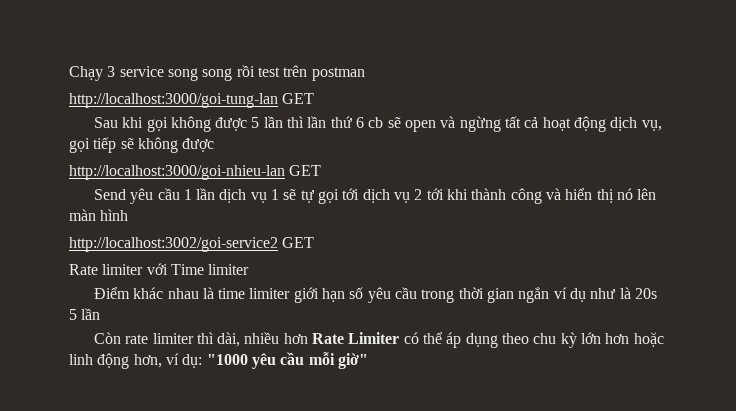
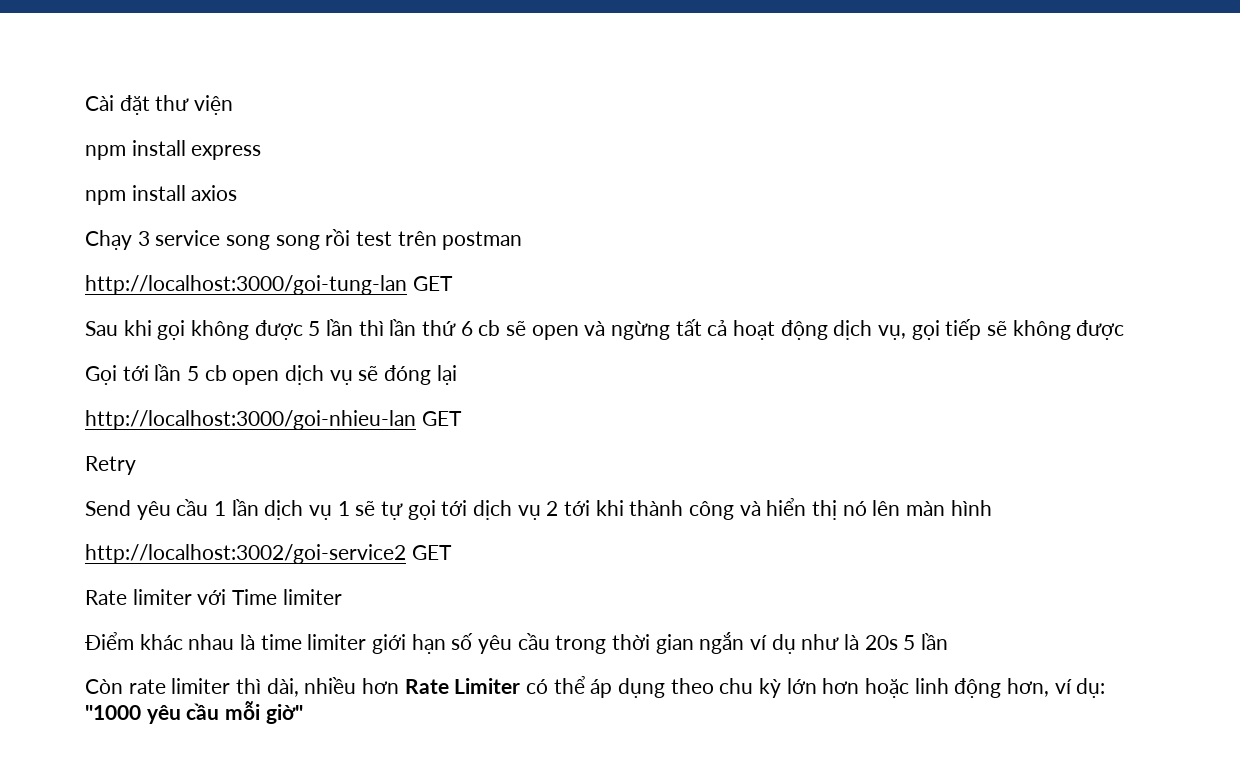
(69, 73) none -> [85,95,234,115] [85,140,262,160] [85,185,238,205] Cài đặt thư viện // npm install express // npm install axios //
(215, 145) none -> [85,364,457,385] // Gọi tới lần 5 cb open dịch vụ sẽ đóng lại
(322, 170) none -> [85,456,136,475] // Retry

